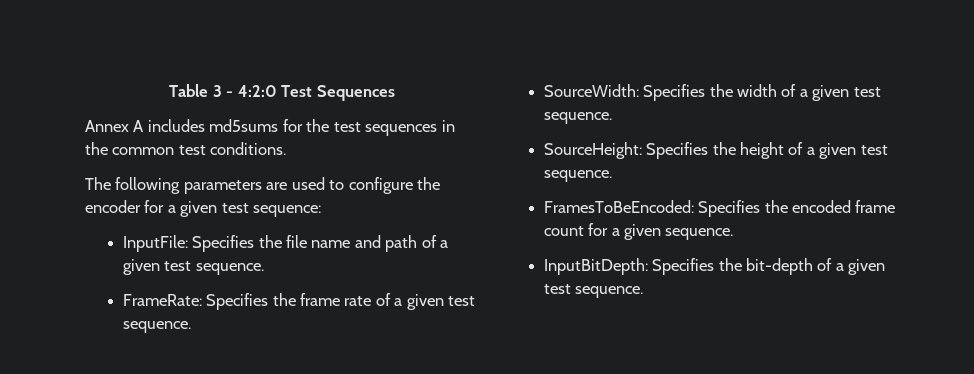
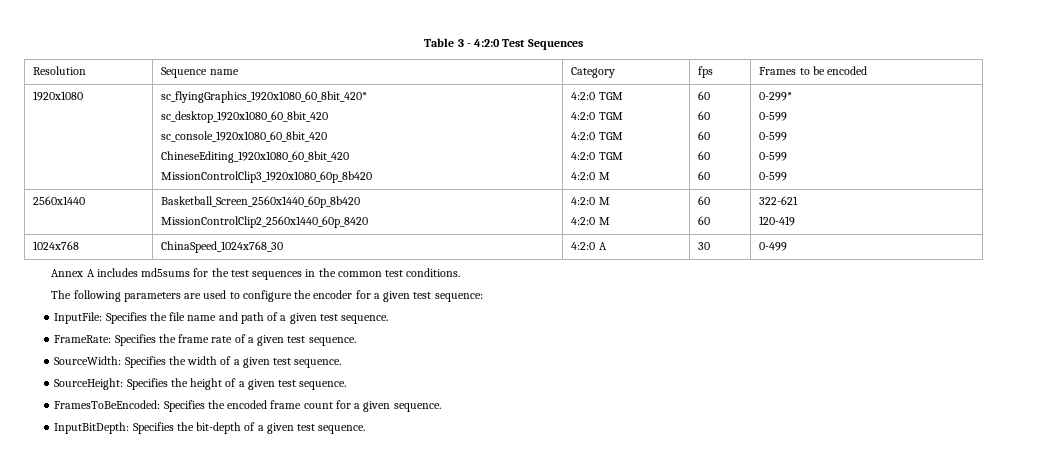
(395, 93) none -> [33,66,87,75] [161,67,239,78] [571,67,616,78] [698,66,714,78] [759,66,868,75] [33,91,84,101] [161,91,368,103] [161,111,329,123] [161,131,328,142] [161,151,350,163] [161,171,373,183] [571,92,623,100] [571,112,623,120] [571,132,623,140] [571,152,623,160] [571,172,610,180] [698,91,711,100] [698,111,711,120] [698,131,711,140] [698,151,711,160] [698,171,711,180] [759,92,793,101] [759,112,788,121] [759,132,788,141] [759,152,788,161] [759,172,788,181] [33,196,86,205] [161,196,361,208] [161,216,369,228] [571,197,610,205] [571,217,610,225] [698,196,711,205] [698,216,711,225] [759,196,799,205] [759,216,796,226] [33,241,80,250] [161,241,284,253] [571,242,607,250] [698,242,711,250] [759,242,788,251] // Resolution | Sequence name | Category | fps | Frames to be encoded // 1920x1080 | sc_flyingGraphics_1920x1080_60_8bit_420* // sc_desktop_1920x1080_60_8bit_420 // sc_console_1920x1080_60_8bit_420 // ChineseEditing_1920x1080_60_8bit_420 // MissionControlClip3_1920x1080_60p_8b420 | 4:2:0 TGM // 4:2:0 TGM // 4:2:0 TGM // 4:2:0 TGM // 4:2:0 M | 60 // 60 // 60 // 60 // 60 | 0-299* // 0-599 // 0-599 // 0-599 // 0-599 // 2560x1440 | Basketball_Screen_2560x1440_60p_8b420 // MissionControlClip2_2560x1440_60p_8420 | 4:2:0 M // 4:2:0 M | 60 // 60 | 322-621 // 120-419 // 1024x768 | ChinaSpeed_1024x768_30 | 4:2:0 A | 30 | 0-499

